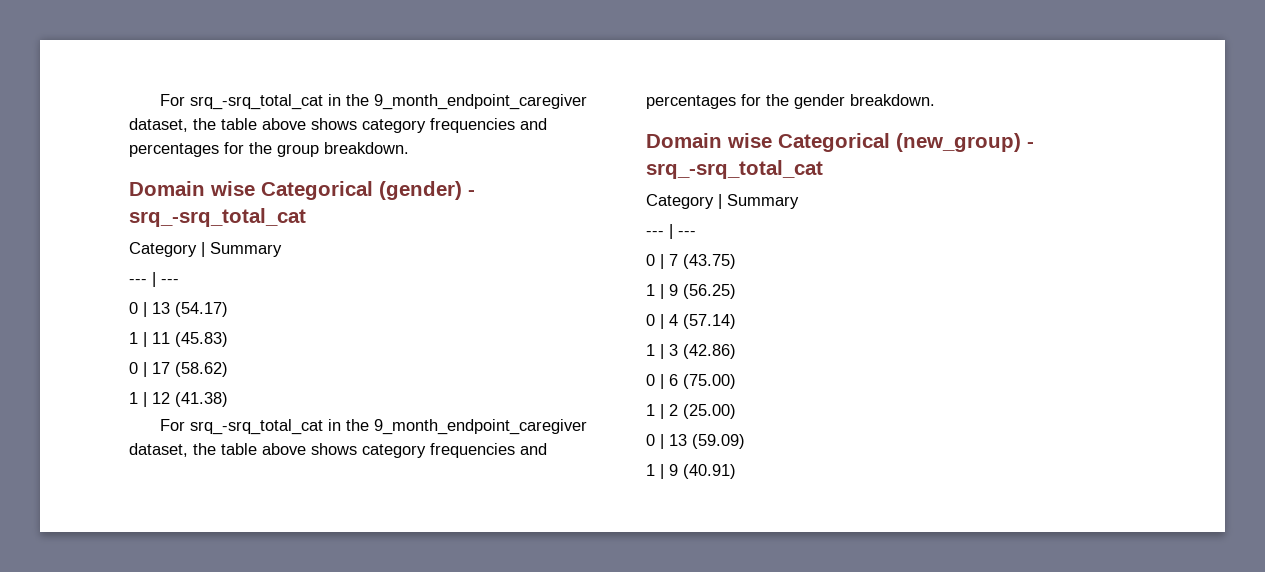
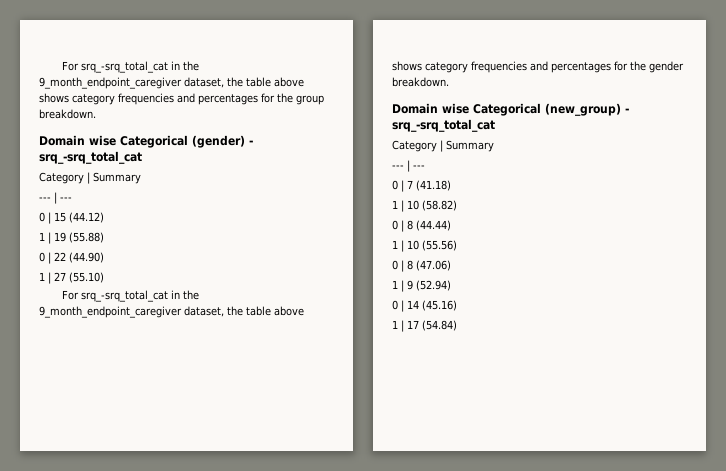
[152,302,228,317] [129,332,228,347] [129,362,228,377] [129,392,228,407] 13 (54.17) // 1 | 11 (45.83) // 0 | 17 (58.62) // 1 | 12 (41.38) -> [54,212,104,223] [39,232,104,244] [39,252,104,264] [39,272,104,284] 15 (44.12) // 1 | 19 (55.88) // 0 | 22 (44.90) // 1 | 27 (55.10)
[683,254,736,269] [646,284,736,299] [646,314,736,329] [646,344,736,359] [646,374,736,389] [646,404,736,419] [646,434,745,449] [646,464,736,479] (43.75) // 1 | 9 (56.25) // 0 | 4 (57.14) // 1 | 3 (42.86) // 0 | 6 (75.00) // 1 | 2 (25.00) // 0 | 13 (59.09) // 1 | 9 (40.91) -> [416,180,451,191] [392,200,457,212] [392,220,451,232] [392,240,457,252] [392,260,451,272] [392,280,451,292] [392,300,457,312] [392,320,457,332] (41.18) // 1 | 10 (58.82) // 0 | 8 (44.44) // 1 | 10 (55.56) // 0 | 8 (47.06) // 1 | 9 (52.94) // 0 | 14 (45.16) // 1 | 17 (54.84)

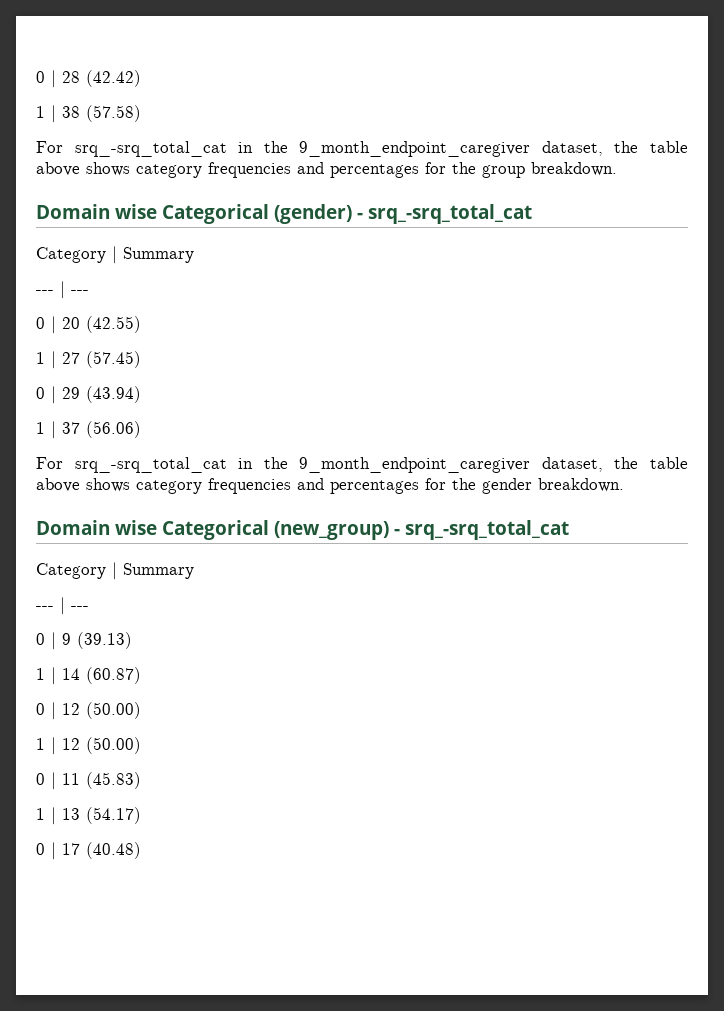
(61, 66) none -> [36,70,141,88] [36,105,141,123] 0 | 28 (42.42) // 1 | 38 (57.58) //
[54,212,104,223] [39,232,104,244] [39,252,104,264] [39,272,104,284] 15 (44.12) // 1 | 19 (55.88) // 0 | 22 (44.90) // 1 | 27 (55.10) -> [62,316,141,333] [36,351,141,369] [36,386,141,404] [36,421,141,439] 20 (42.55) // 1 | 27 (57.45) // 0 | 29 (43.94) // 1 | 37 (56.06)
[407,180,451,191] [392,200,457,212] [392,220,451,232] [392,240,457,252] [392,260,451,272] [392,280,451,292] [392,300,457,312] [392,320,457,332] 7 (41.18) // 1 | 10 (58.82) // 0 | 8 (44.44) // 1 | 10 (55.56) // 0 | 8 (47.06) // 1 | 9 (52.94) // 0 | 14 (45.16) // 1 | 17 (54.84) -> [62,632,132,649] [36,667,141,685] [36,702,141,720] [36,737,141,755] [36,772,141,790] [36,807,141,825] [36,842,141,860] 9 (39.13) // 1 | 14 (60.87) // 0 | 12 (50.00) // 1 | 12 (50.00) // 0 | 11 (45.83) // 1 | 13 (54.17) // 0 | 17 (40.48)

